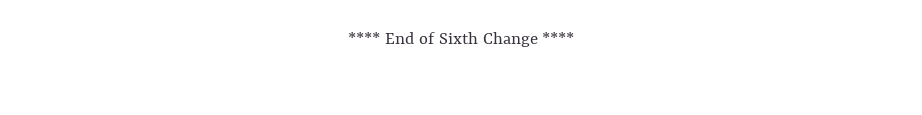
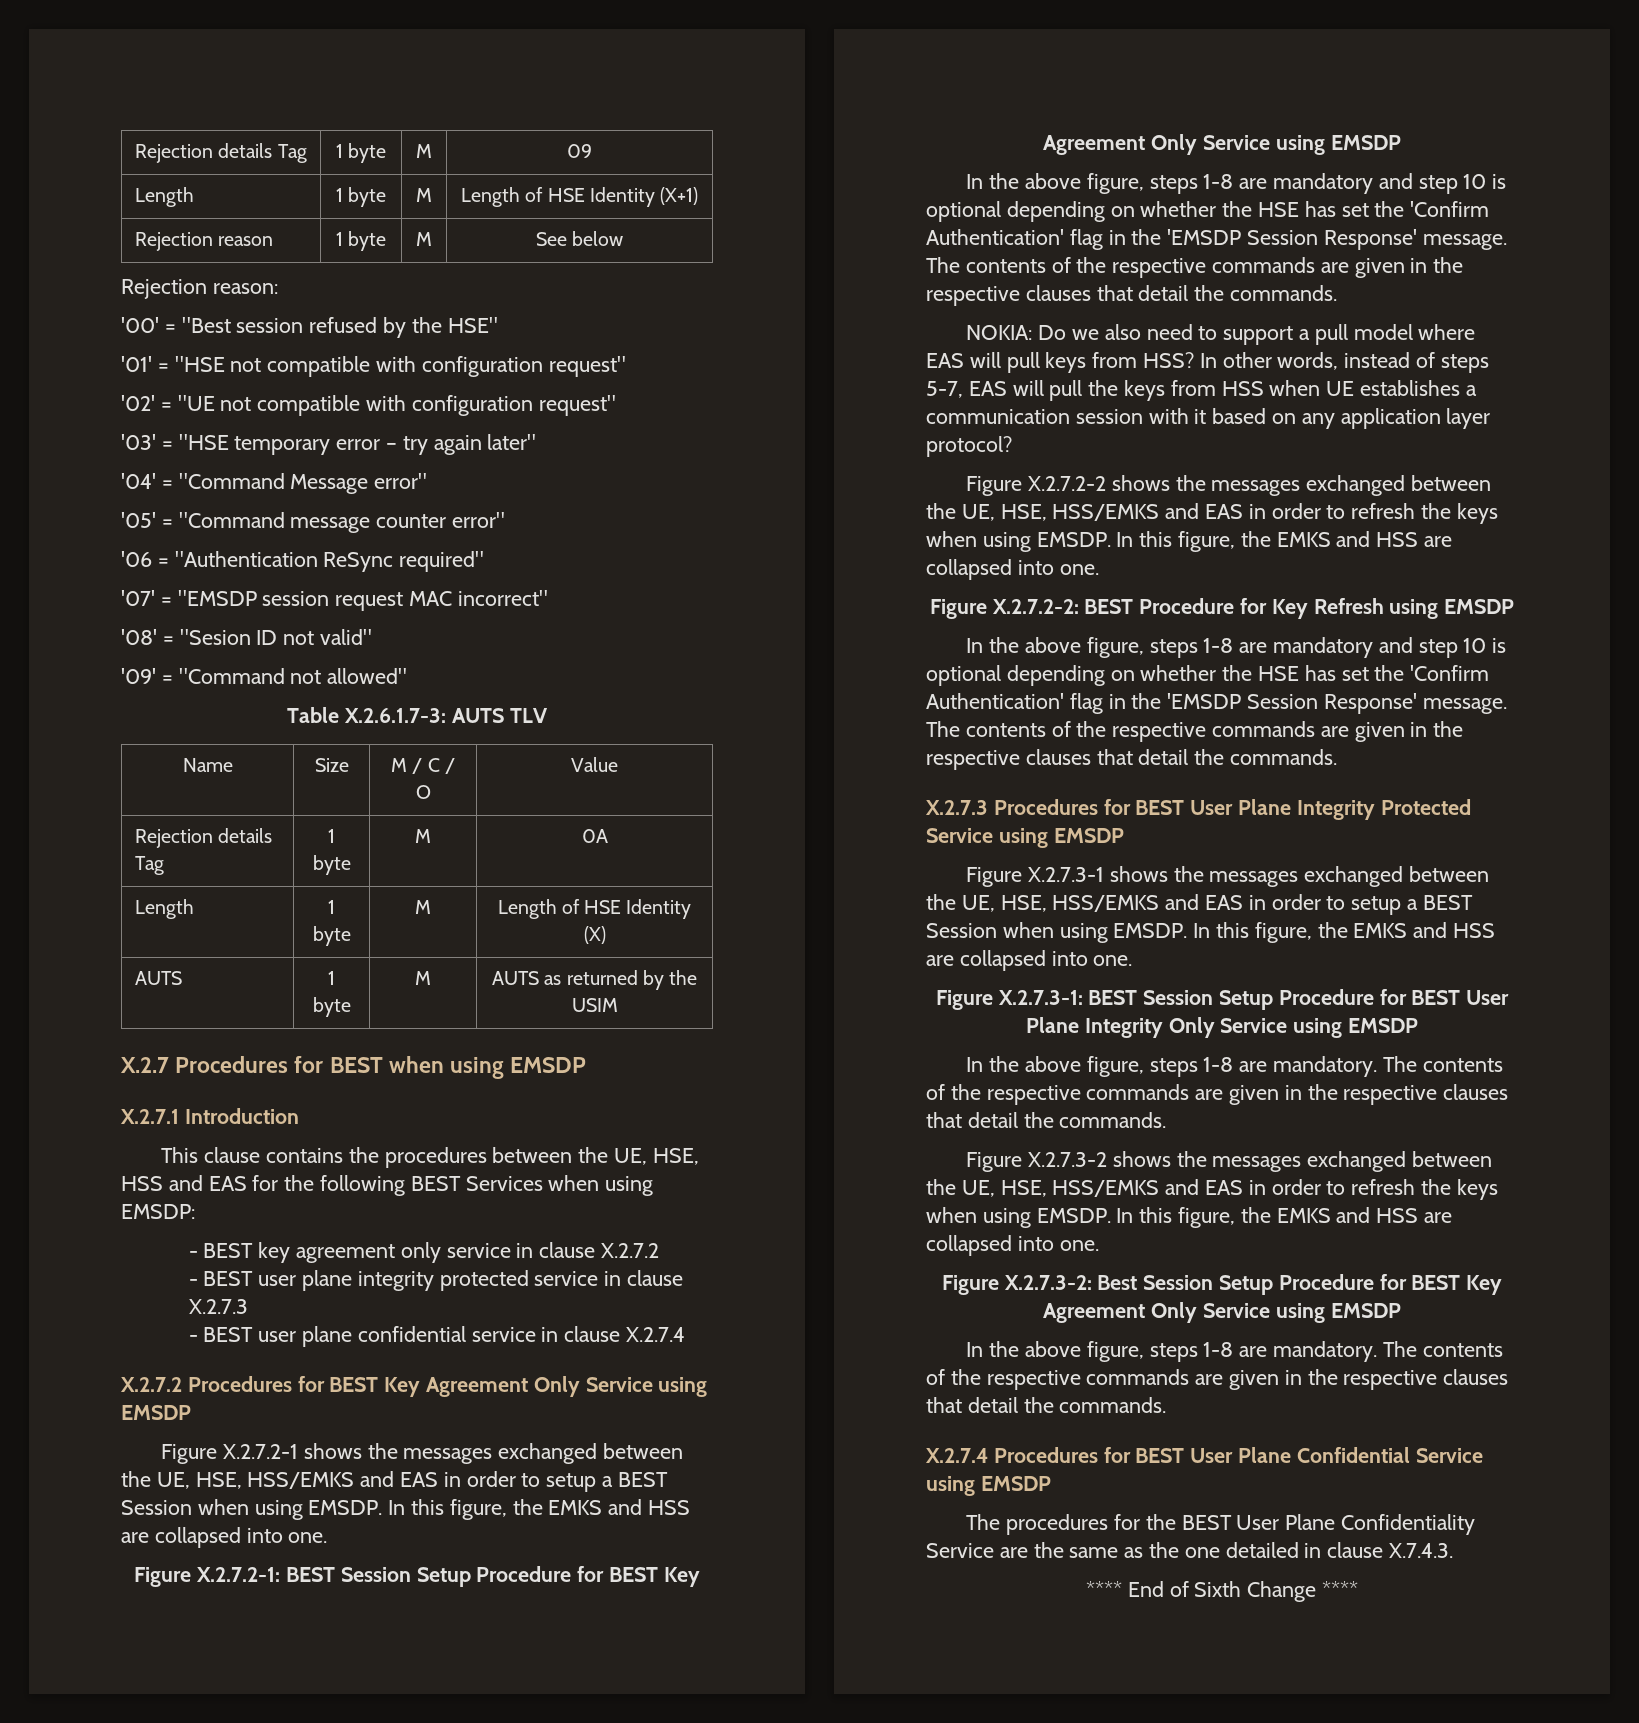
(347, 38) none -> [135,143,307,163] [335,143,387,163] [416,144,432,158] [567,144,592,158] [135,187,195,207] [335,187,387,207] [416,188,432,202] [460,187,699,207] [135,232,274,251] [335,231,387,251] [416,232,432,246] [535,231,624,246] [121,279,278,299] [121,317,498,338] [121,356,626,377] [121,395,616,416] [121,434,537,455] [121,473,428,494] [121,512,506,533] [121,551,485,572] [121,590,548,611] [121,629,373,645] [121,668,408,684] [287,707,548,723] [182,758,233,772] [314,758,349,772] [391,758,455,774] [415,785,431,799] [571,757,619,772] [135,828,273,848] [135,856,165,875] [328,829,335,843] [312,855,351,875] [415,829,431,843] [581,829,608,843] [135,899,195,919] [328,900,335,914] [312,926,351,946] [415,900,431,914] [497,899,692,919] [583,926,606,944] [135,971,183,985] [328,971,335,985] [312,997,351,1017] [415,971,431,985] [491,970,698,990] [571,998,618,1012] [120,1056,587,1079] [120,1108,299,1124] [161,1147,699,1168] [121,1175,654,1196] [121,1204,195,1219] [188,1242,660,1263] [188,1270,684,1291] [188,1299,248,1314] [188,1326,686,1347] [120,1376,708,1397] [121,1405,191,1420] [161,1443,684,1464] [121,1471,668,1492] [121,1499,691,1520] [121,1527,328,1548] [134,1566,700,1587] [1043,134,1401,155] [966,173,1507,194] [926,201,1490,222] [926,229,1507,250] [926,257,1464,278] [926,285,1338,306] [966,324,1476,345] [926,352,1489,373] [926,380,1477,401] [926,408,1491,429] [926,436,1012,457] [966,475,1492,496] [926,503,1498,524] [926,531,1453,552] [926,559,1099,580] [929,598,1515,619] [966,637,1507,658] [926,665,1490,686] [926,693,1507,714] [926,721,1464,742] [926,749,1338,770] [925,799,1471,820] [926,828,1124,848] [966,866,1490,887] [926,894,1473,915] [926,922,1496,943] [926,950,1133,971] [935,989,1510,1010] [1025,1017,1419,1038] [966,1056,1503,1077] [926,1084,1509,1105] [926,1112,1167,1128] [966,1151,1493,1172] [926,1179,1498,1200] [926,1207,1453,1228] [926,1235,1099,1256] [941,1274,1503,1295] [1043,1302,1401,1323] [966,1341,1503,1362] [926,1369,1509,1390] [926,1397,1167,1413] [925,1447,1483,1463] [926,1476,1051,1496] [966,1514,1475,1535] [926,1542,1454,1558] Rejection details Tag | 1 byte | M | 09 // Length | 1 byte | M | Length of HSE Identity (X+1) // Rejection reason | 1 byte | M | See below // Rejection reason: // '00' = "Best session refused by the HSE" // '01' = "HSE not compatible with configuration request" // '02' = "UE not compatible with configuration request" // '03' = "HSE temporary error – try again later" // '04' = "Command Message error" // '05' = "Command message counter error" // '06 = "Authentication ReSync required" // '07' = "EMSDP session request MAC incorrect" // '08' = "Sesion ID not valid" // '09' = "Command not allowed" // Table X.2.6.1.7-3: AUTS TLV // Name | Size | M / C / O | Value // Rejection details Tag | 1 byte | M | 0A // Length | 1 byte | M | Length of HSE Identity (X) // AUTS | 1 byte | M | AUTS as returned by the USIM // X.2.7 Procedures for BEST when using EMSDP // X.2.7.1 Introduction // This clause contains the procedures between the UE, HSE, HSS and EAS for the following BEST Services when using EMSDP: // - BEST key agreement only service in clause X.2.7.2 // - BEST user plane integrity protected service in clause X.2.7.3 // - BEST user plane confidential service in clause X.2.7.4 // X.2.7.2 Procedures for BEST Key Agreement Only Service using EMSDP // Figure X.2.7.2-1 shows the messages exchanged between the UE, HSE, HSS/EMKS and EAS in order to setup a BEST Session when using EMSDP. In this figure, the EMKS and HSS are collapsed into one. // Figure X.2.7.2-1: BEST Session Setup Procedure for BEST Key Agreement Only Service using EMSDP // In the above figure, steps 1-8 are mandatory and step 10 is optional depending on whether the HSE has set the 'Confirm Authentication' flag in the 'EMSDP Session Response' message. The contents of the respective commands are given in the respective clauses that detail the commands. // NOKIA: Do we also need to support a pull model where EAS will pull keys from HSS? In other words, instead of steps 5-7, EAS will pull the keys from HSS when UE establishes a communication session with it based on any application layer protocol? // Figure X.2.7.2-2 shows the messages exchanged between the UE, HSE, HSS/EMKS and EAS in order to refresh the keys when using EMSDP. In this figure, the EMKS and HSS are collapsed into one. // Figure X.2.7.2-2: BEST Procedure for Key Refresh using EMSDP // In the above figure, steps 1-8 are mandatory and step 10 is optional depending on whether the HSE has set the 'Confirm Authentication' flag in the 'EMSDP Session Response' message. The contents of the respective commands are given in the respective clauses that detail the commands. // X.2.7.3 Procedures for BEST User Plane Integrity Protected Service using EMSDP // Figure X.2.7.3-1 shows the messages exchanged between the UE, HSE, HSS/EMKS and EAS in order to setup a BEST Session when using EMSDP. In this figure, the EMKS and HSS are collapsed into one. // Figure X.2.7.3-1: BEST Session Setup Procedure for BEST User Plane Integrity Only Service using EMSDP // In the above figure, steps 1-8 are mandatory. The contents of the respective commands are given in the respective clauses that detail the commands. // Figure X.2.7.3-2 shows the messages exchanged between the UE, HSE, HSS/EMKS and EAS in order to refresh the keys when using EMSDP. In this figure, the EMKS and HSS are collapsed into one. // Figure X.2.7.3-2: Best Session Setup Procedure for BEST Key Agreement Only Service using EMSDP // In the above figure, steps 1-8 are mandatory. The contents of the respective commands are given in the respective clauses that detail the commands. // X.2.7.4 Procedures for BEST User Plane Confidential Service using EMSDP // The procedures for the BEST User Plane Confidentiality Service are the same as the one detailed in clause X.7.4.3. //

